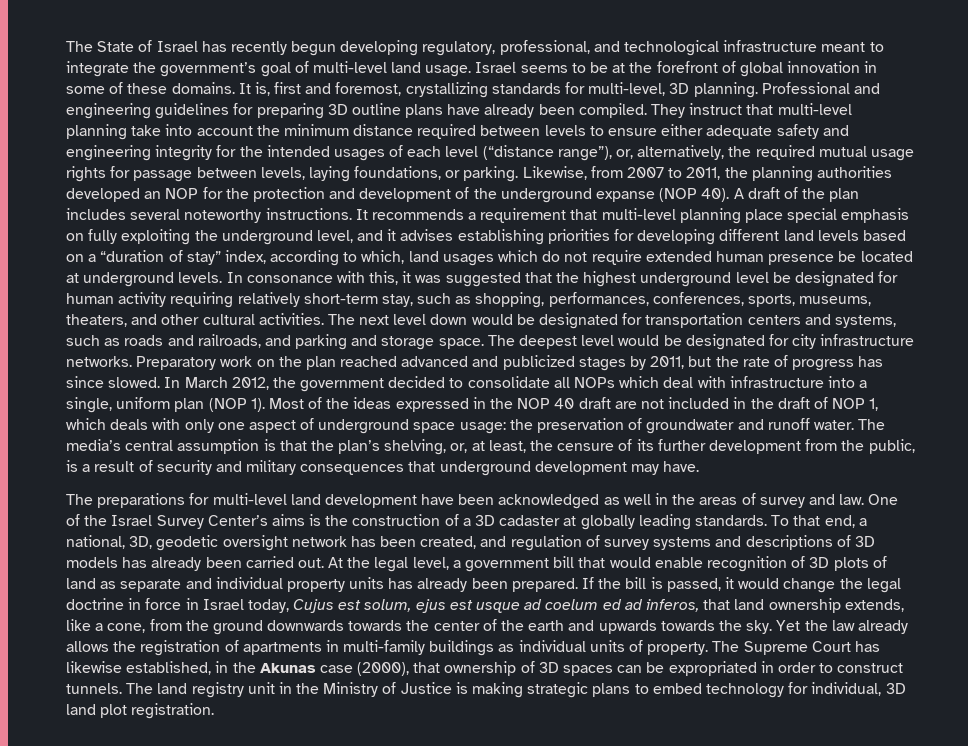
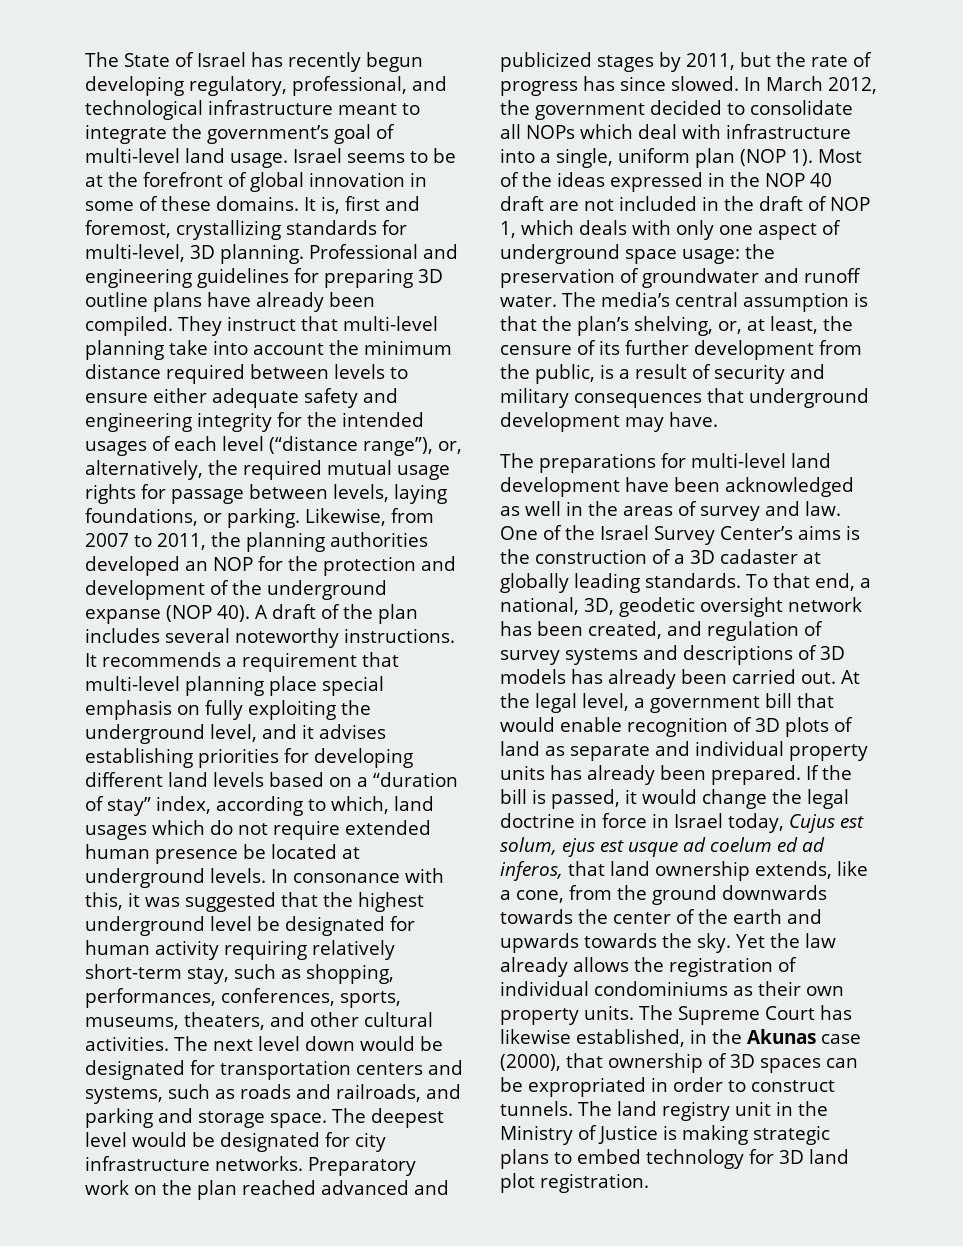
[242,640,709,656] apartments in multi-family buildings as individual units of property. -> [500,981,844,996] [500,1005,634,1025] individual condominiums as their own property units.
[811,682,882,696] individual, -> (774, 1156) none

